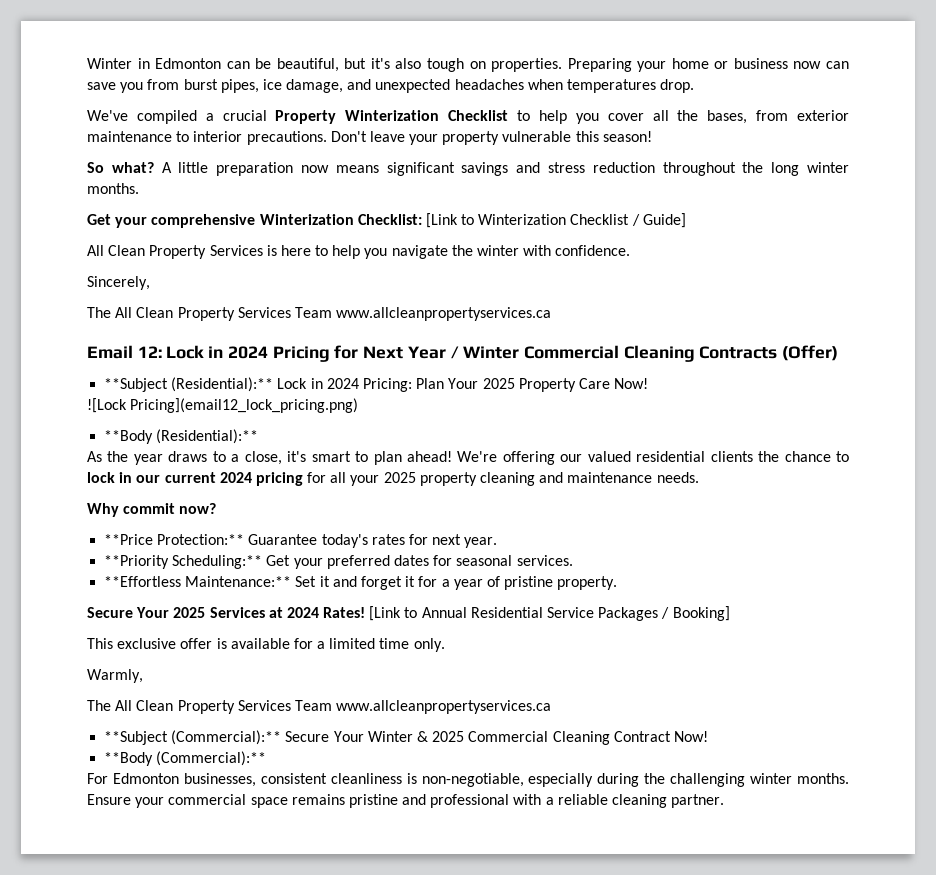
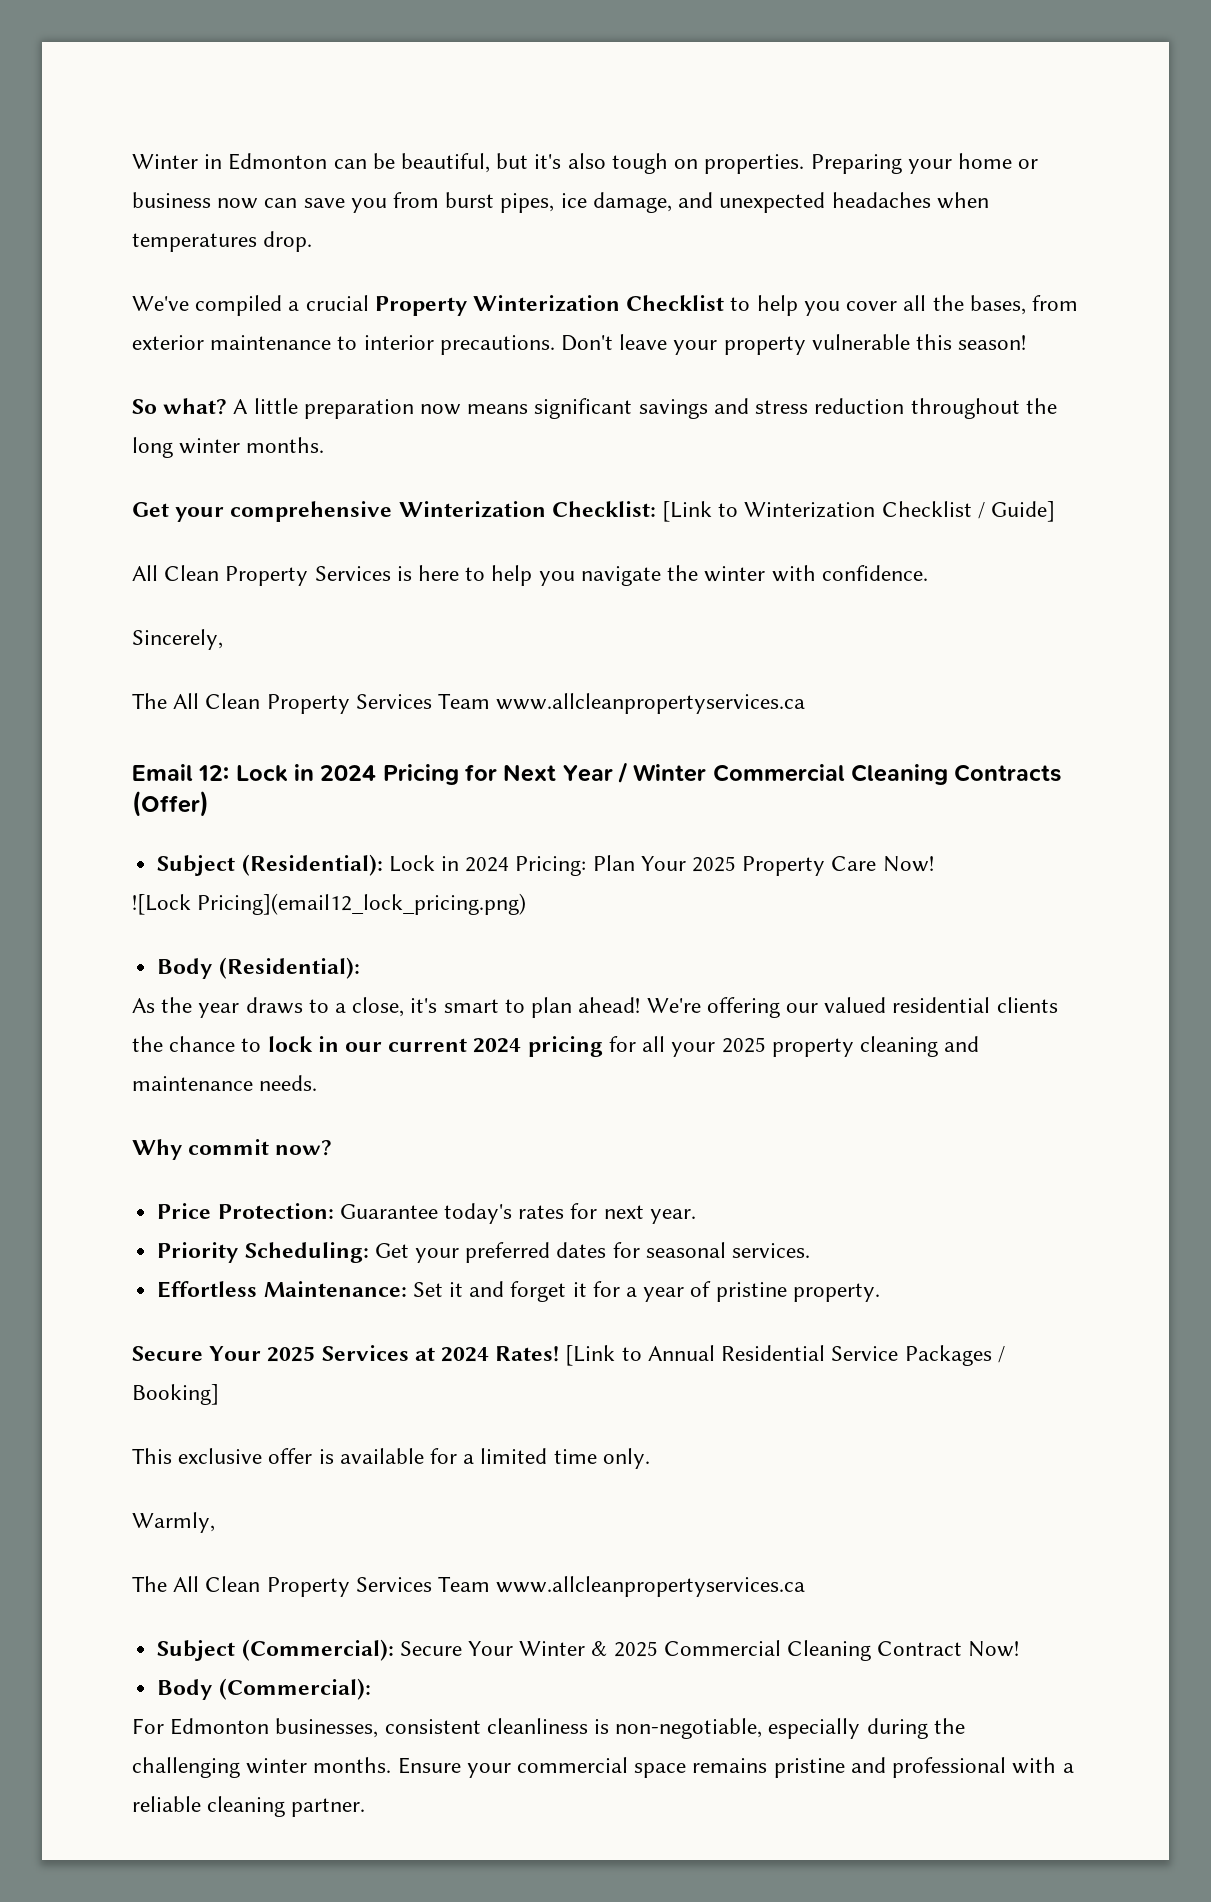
[104,377,274,392] **Subject (Residential):** -> [157,854,383,876] Subject (Residential):
[104,429,259,444] **Body (Residential):** -> [157,957,360,979] Body (Residential):
[104,534,245,545] **Price Protection:** -> [157,1203,334,1219] Price Protection:
[104,555,263,569] **Priority Scheduling:** -> [157,1242,369,1263] Priority Scheduling:
[104,576,292,587] **Effortless Maintenance:** -> [157,1281,407,1298] Effortless Maintenance:
[104,730,282,745] **Subject (Commercial):** -> [157,1639,394,1661] Subject (Commercial):
[104,751,267,766] **Body (Commercial):** -> [157,1678,371,1700] Body (Commercial):

